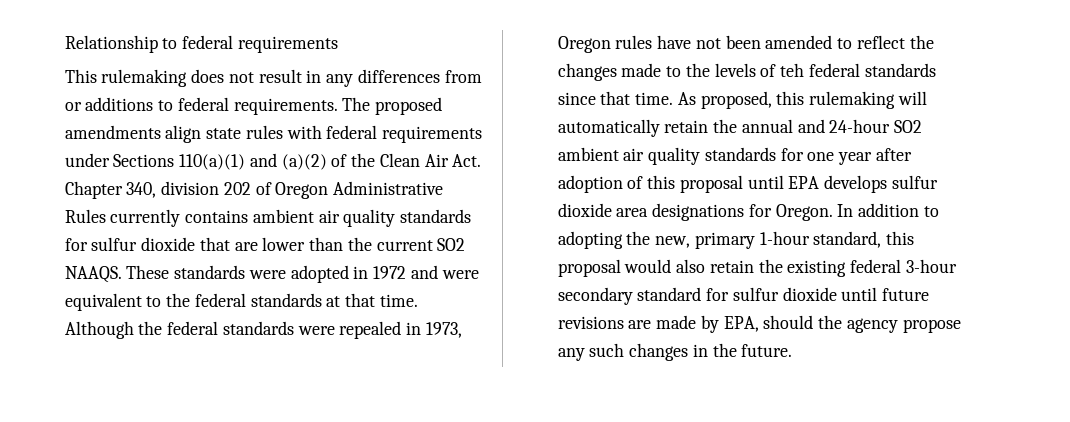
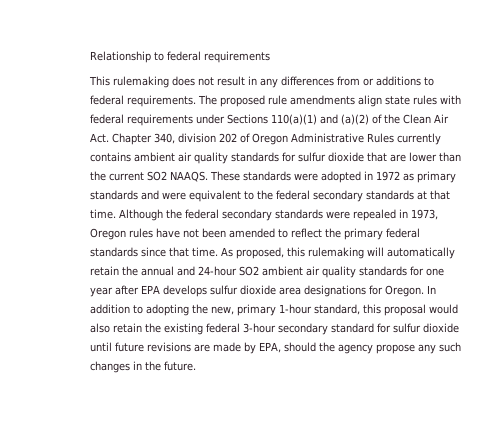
(443, 106) none -> [267,95,287,105] rule
(407, 272) none -> [402,171,456,183] [89,190,138,200] as primary standards
(246, 300) none -> [312,190,363,202] secondary
(219, 328) none -> [221,209,272,221] secondary
[557,63,805,81] changes made to the levels of teh -> [343,228,383,240] primary
[557,175,784,193] adoption of this proposal until -> (139, 290) none

